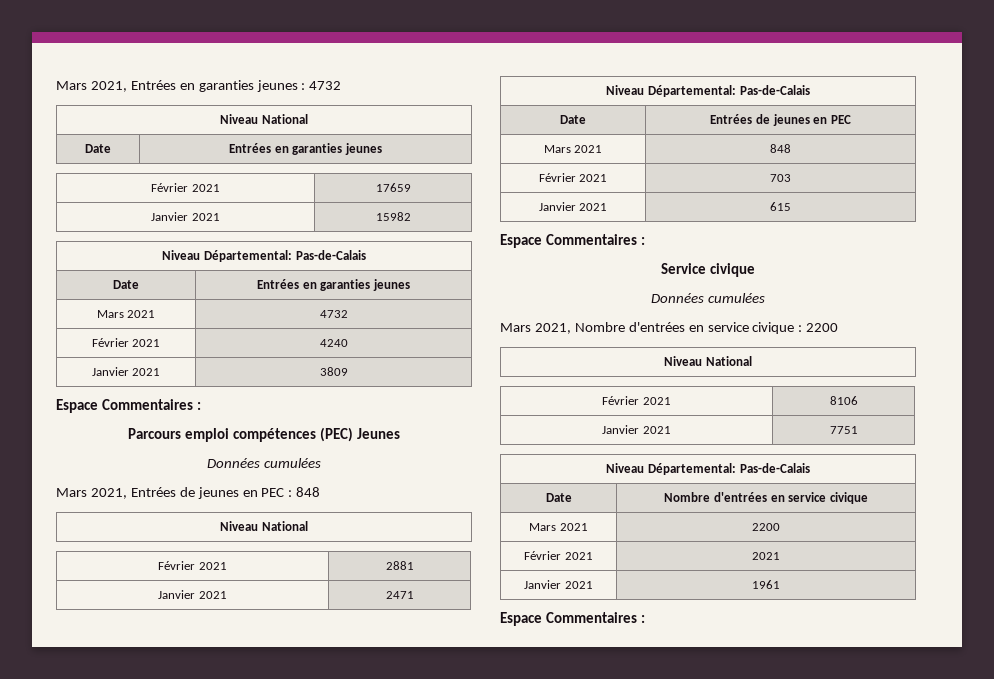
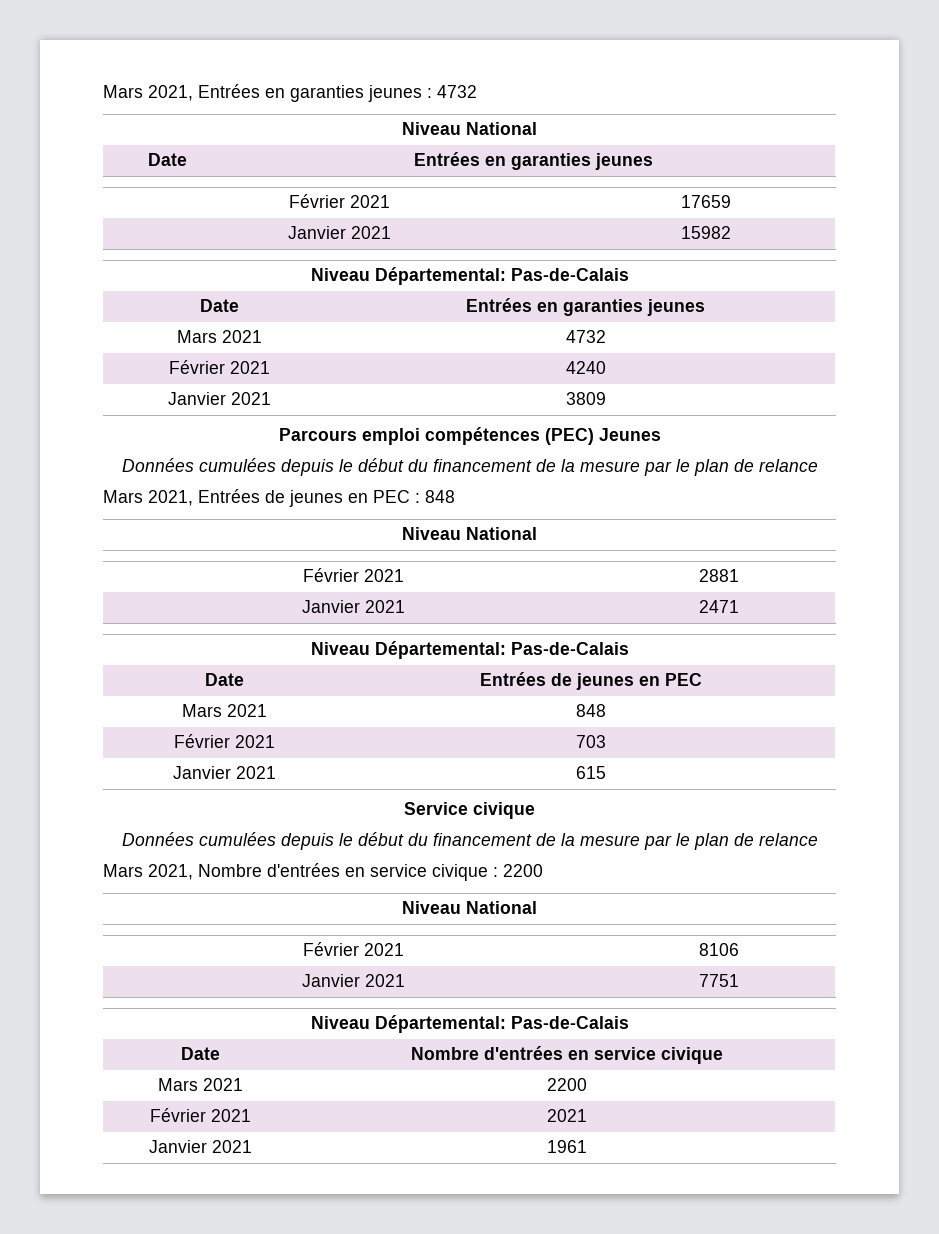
[56,399,201,413] // Espace Commentaires : -> (606, 398) none
(321, 463) none -> [280,458,818,476] depuis le début du financement de la mesure par le plan de relance
[500,234,645,248] // Espace Commentaires : -> (606, 772) none
(765, 298) none -> [280,832,818,850] depuis le début du financement de la mesure par le plan de relance
[500,612,645,626] // Espace Commentaires : -> (587, 1146) none

